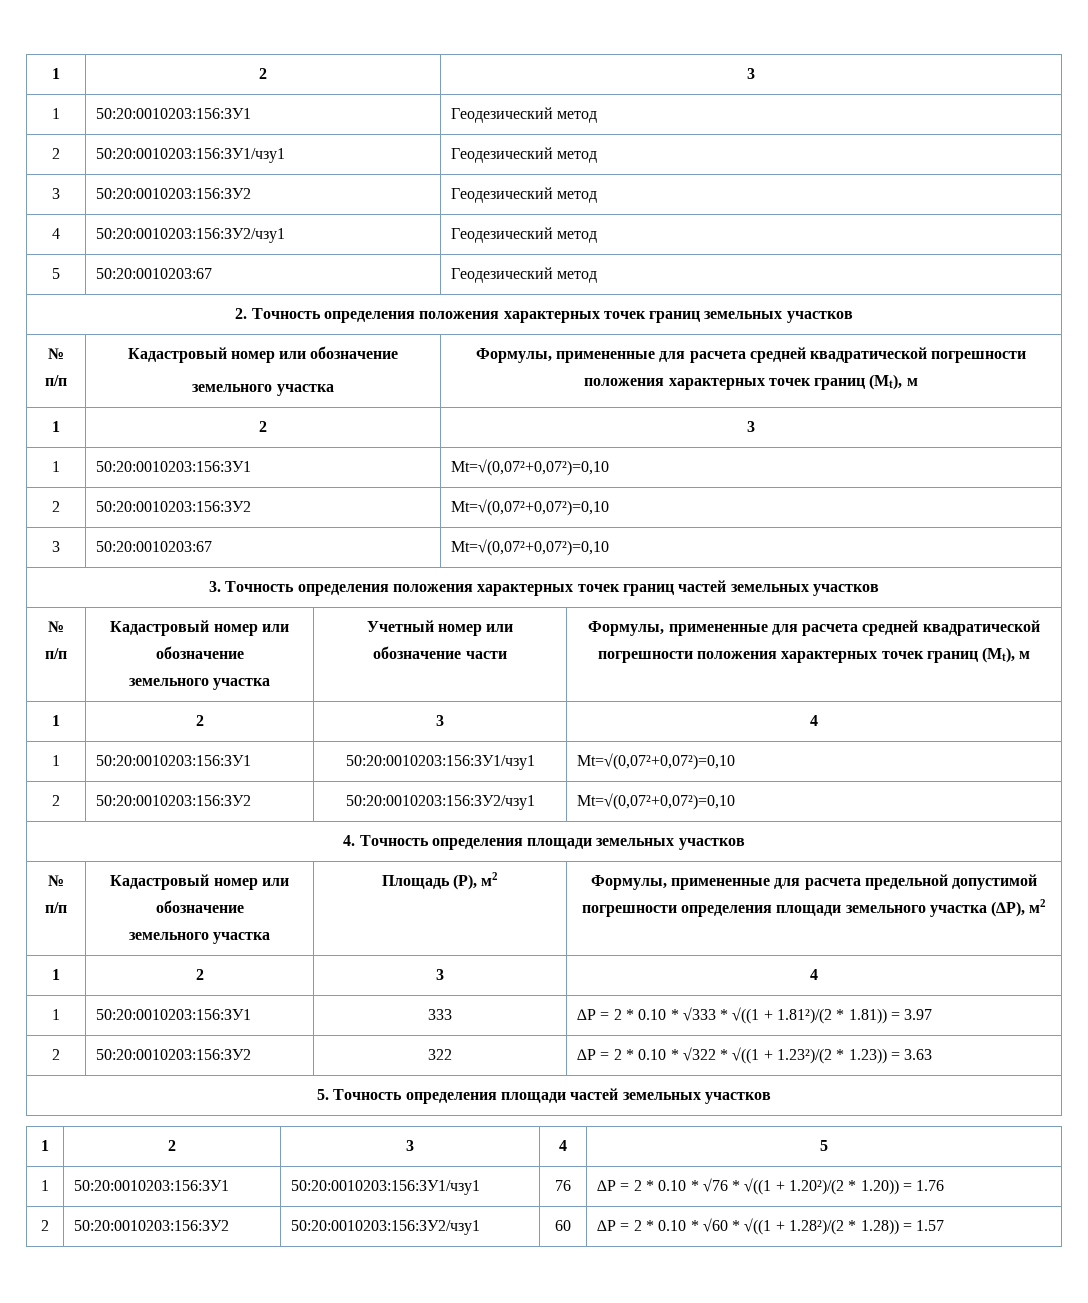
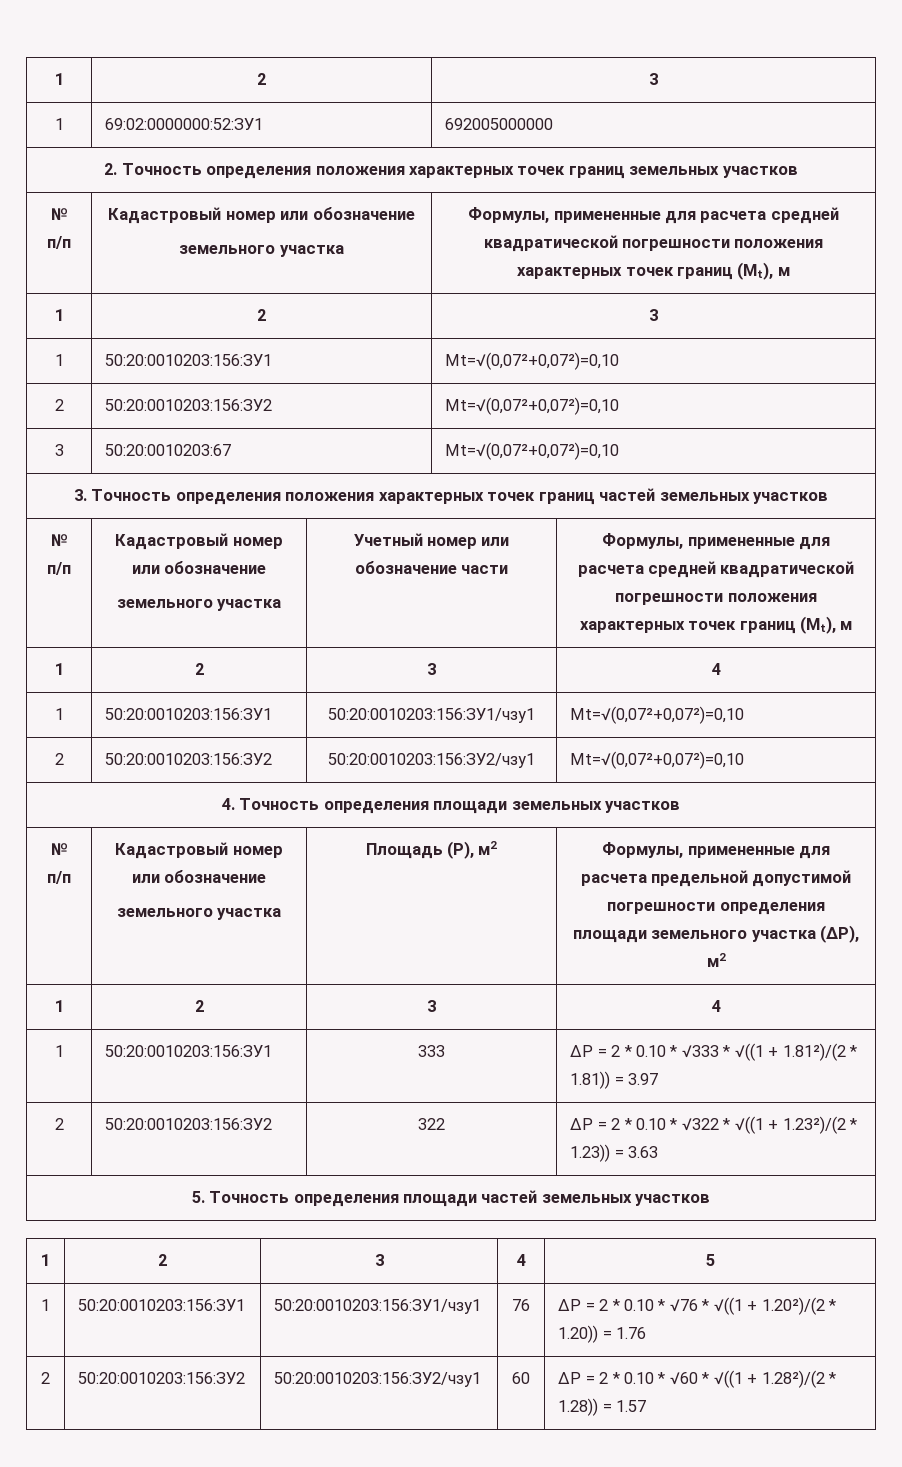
[52,68,60,79] [259,68,267,79] [747,68,755,79] [52,108,60,119] [95,108,251,119] [450,107,598,123] [52,148,60,159] [95,148,285,163] [450,147,598,163] [52,188,60,199] [95,188,251,199] [450,187,598,203] [52,228,60,239] [95,228,285,243] [450,227,598,243] [52,268,60,279] [95,268,212,279] [450,267,598,283] 1 | 2 | 3 // 1 | 50:20:0010203:156:ЗУ1 | Геодезический метод // 2 | 50:20:0010203:156:ЗУ1/чзу1 | Геодезический метод // 3 | 50:20:0010203:156:ЗУ2 | Геодезический метод // 4 | 50:20:0010203:156:ЗУ2/чзу1 | Геодезический метод // 5 | 50:20:0010203:67 | Геодезический метод -> [54,73,64,85] [257,73,266,85] [649,73,658,85] [54,118,64,130] [105,118,264,130] [445,118,554,130] 1 | 2 | 3 // 1 | 69:02:0000000:52:ЗУ1 | 692005000000

